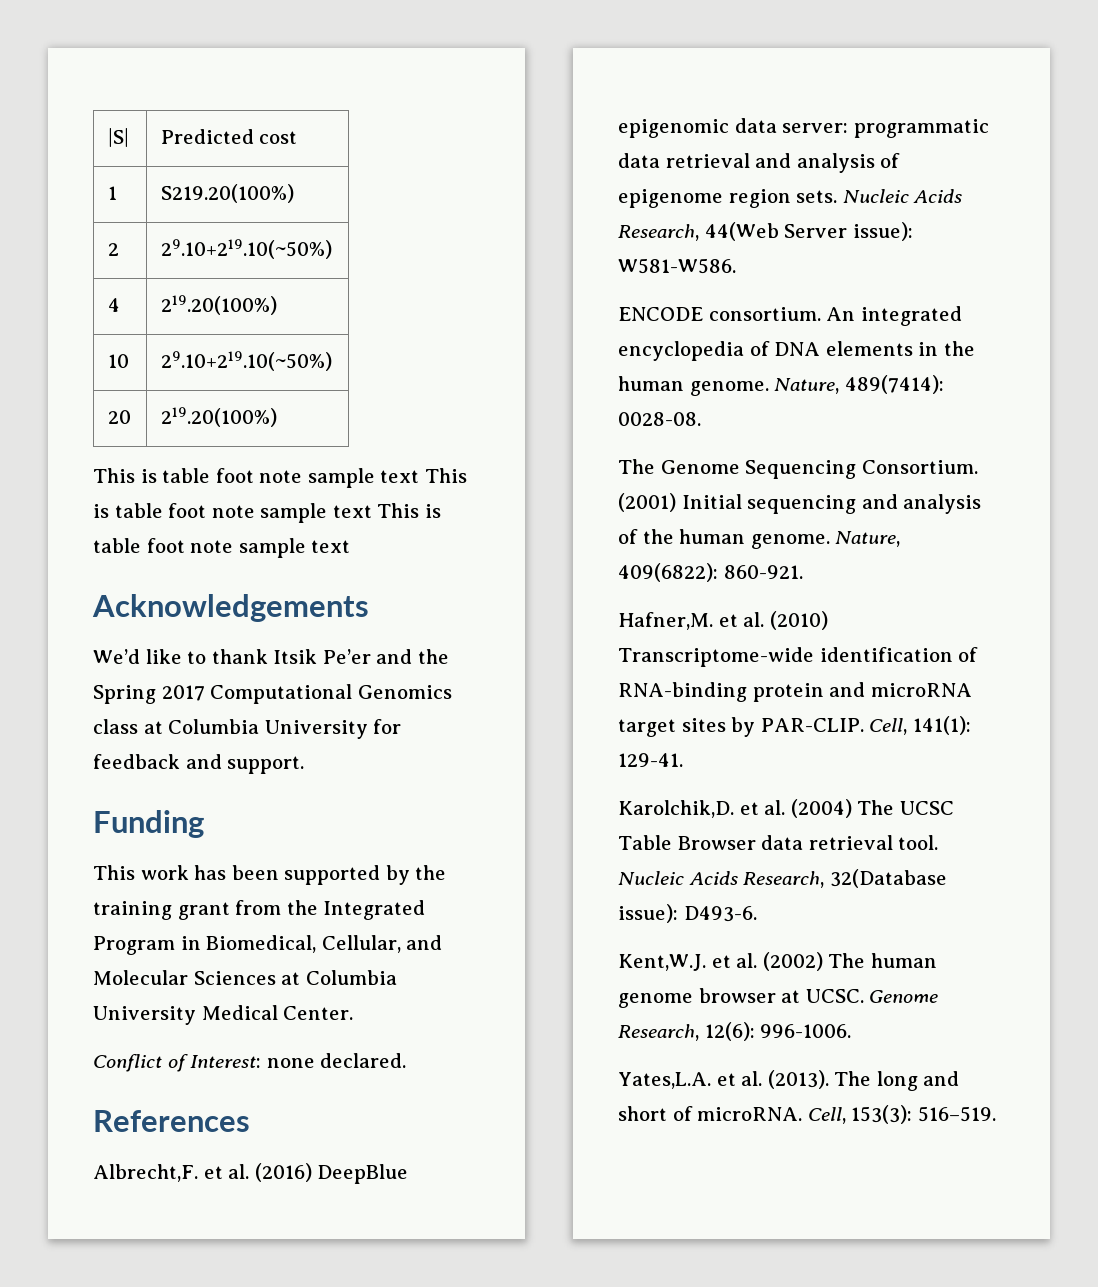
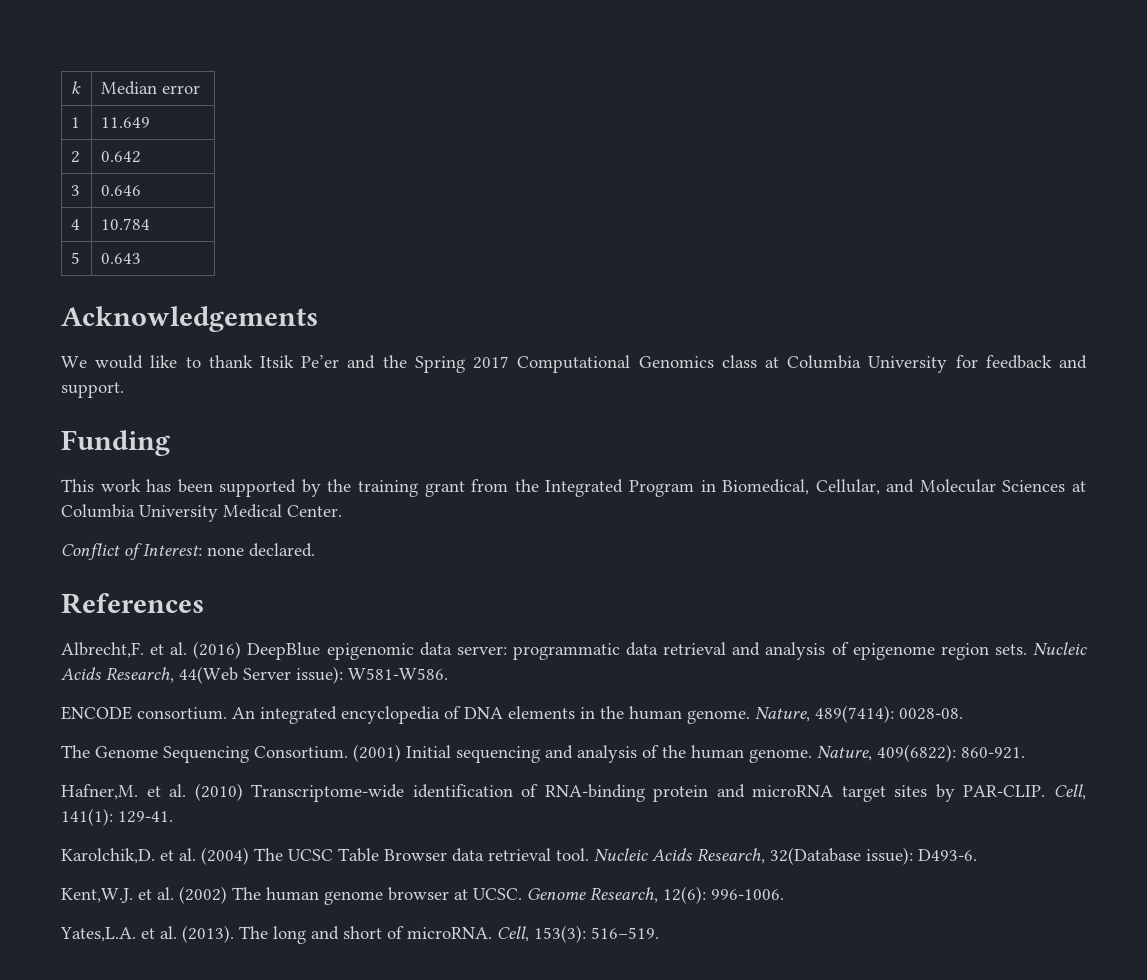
[107,128,129,147] [160,129,298,144] |S| | Predicted cost -> [71,81,82,94] [101,81,201,95] k | Median error
[160,184,294,203] S219.20(100%) -> [101,117,151,128] 11.649
[160,239,332,259] [107,298,120,312] [160,295,277,315] [107,354,129,368] [160,351,332,371] [107,410,131,424] [160,407,277,427] [93,468,467,488] [93,503,441,523] [93,538,351,558] 29.10+219.10(~50%) // 4 | 219.20(100%) // 10 | 29.10+219.10(~50%) // 20 | 219.20(100%) // This is table foot note sample text This is table foot note sample text This is table foot note sample text -> [101,151,142,163] [71,185,81,196] [101,185,142,196] [71,219,81,230] [101,218,151,230] [71,252,81,264] [101,253,142,264] 0.642 // 3 | 0.646 // 4 | 10.784 // 5 | 0.643
[93,649,140,664] We’d -> [61,355,144,369] We would

